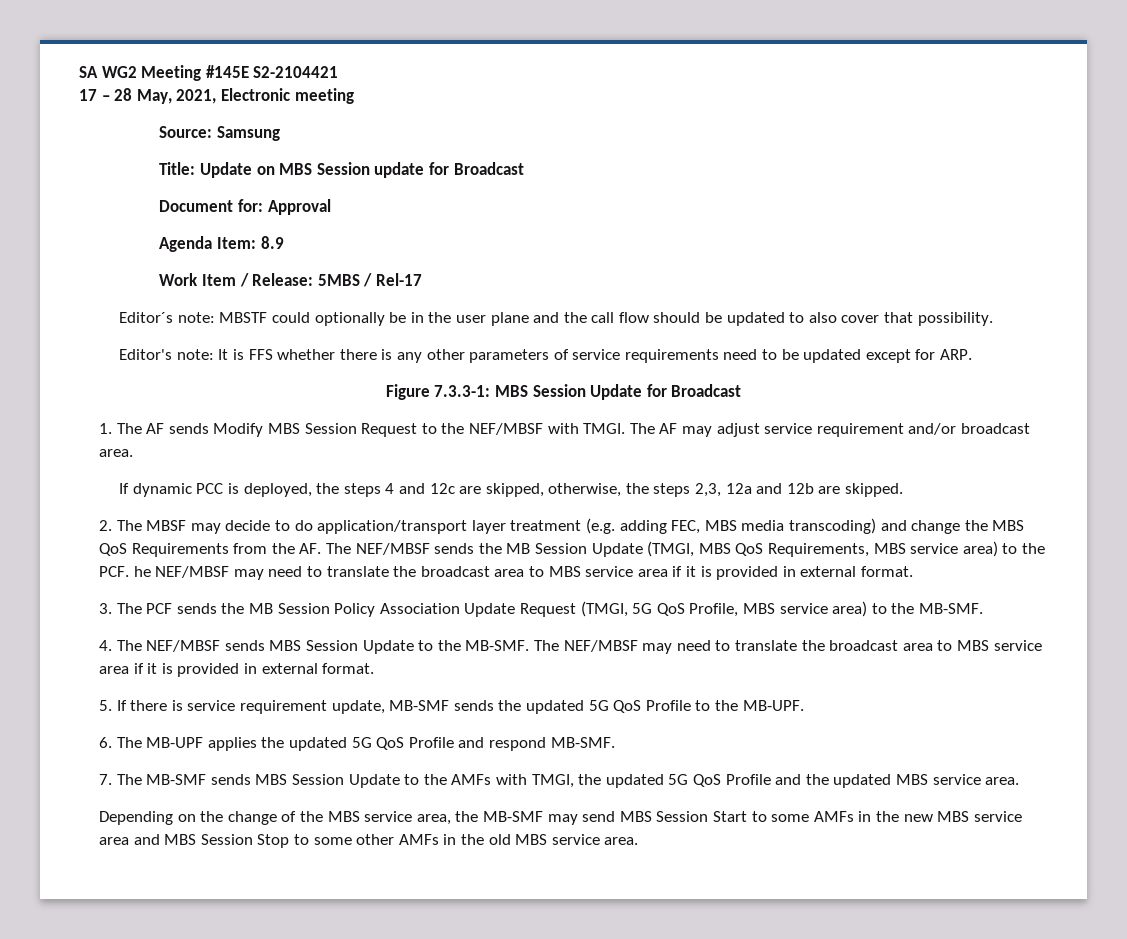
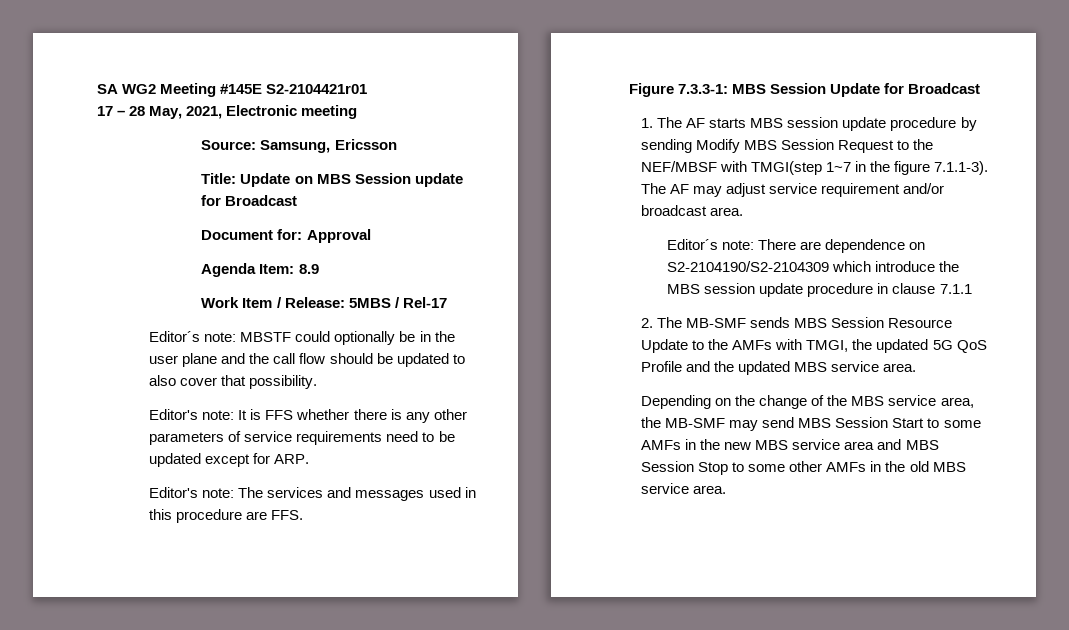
[253,66,339,78] S2-2104421 -> [266,84,368,94] S2-2104421r01
[217,126,281,141] Samsung -> [260,139,397,153] Samsung, Ericsson
(973, 354) none -> [149,487,476,501] [149,509,304,523] // Editor's note: The services and messages used in this procedure are FFS.
[168,423,209,434] sends -> [709,117,977,131] [641,139,693,153] starts MBS session update procedure by sending
[583,423,626,434] TMGI. -> [751,161,989,175] TMGI(step 1~7 in the figure 7.1.1-3).
[119,483,904,497] [99,518,1025,534] [99,541,1045,557] [99,566,913,580] [99,601,983,617] [99,640,1042,654] [99,663,375,677] [99,700,804,714] [99,737,615,751] [99,774,113,785] If dynamic PCC is deployed, the steps 4 and 12c are skipped, otherwise, the steps 2,3, 12a and 12b are skipped. // 2. The MBSF may decide to do application/transport layer treatment (e.g. adding FEC, MBS media transcoding) and change the MBS QoS Requirements from the AF. The NEF/MBSF sends the MB Session Update (TMGI, MBS QoS Requirements, MBS service area) to the PCF. he NEF/MBSF may need to translate the broadcast area to MBS service area if it is provided in external format. // 3. The PCF sends the MB Session Policy Association Update Request (TMGI, 5G QoS Profile, MBS service area) to the MB-SMF. // 4. The NEF/MBSF sends MBS Session Update to the MB-SMF. The NEF/MBSF may need to translate the broadcast area to MBS service area if it is provided in external format. // 5. If there is service requirement update, MB-SMF sends the updated 5G QoS Profile to the MB-UPF. // 6. The MB-UPF applies the updated 5G QoS Profile and respond MB-SMF. // 7. -> [667,239,926,253] [667,261,960,272] [667,283,972,297] [641,318,654,328] Editor´s note: There are dependence on S2-2104190/S2-2104309 which introduce the MBS session update procedure in clause 7.1.1 // 2.
(345, 779) none -> [888,318,953,328] Resource

